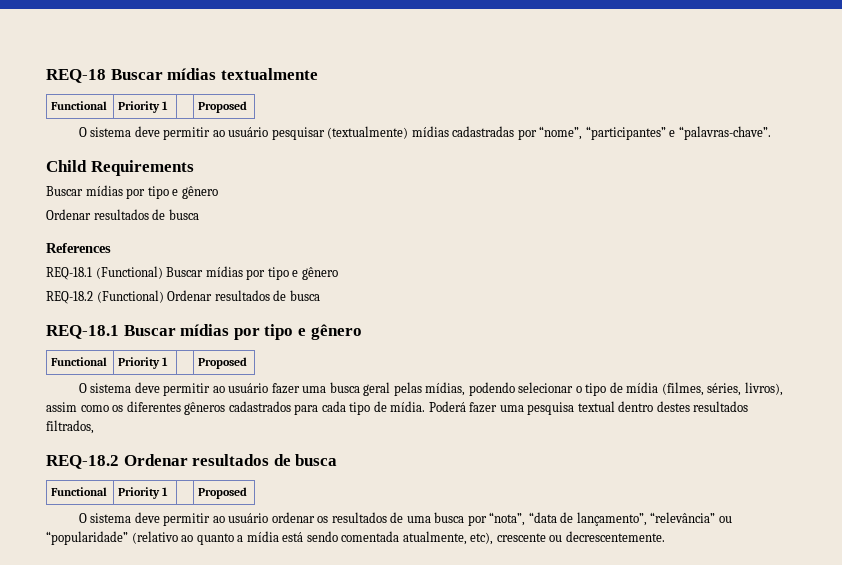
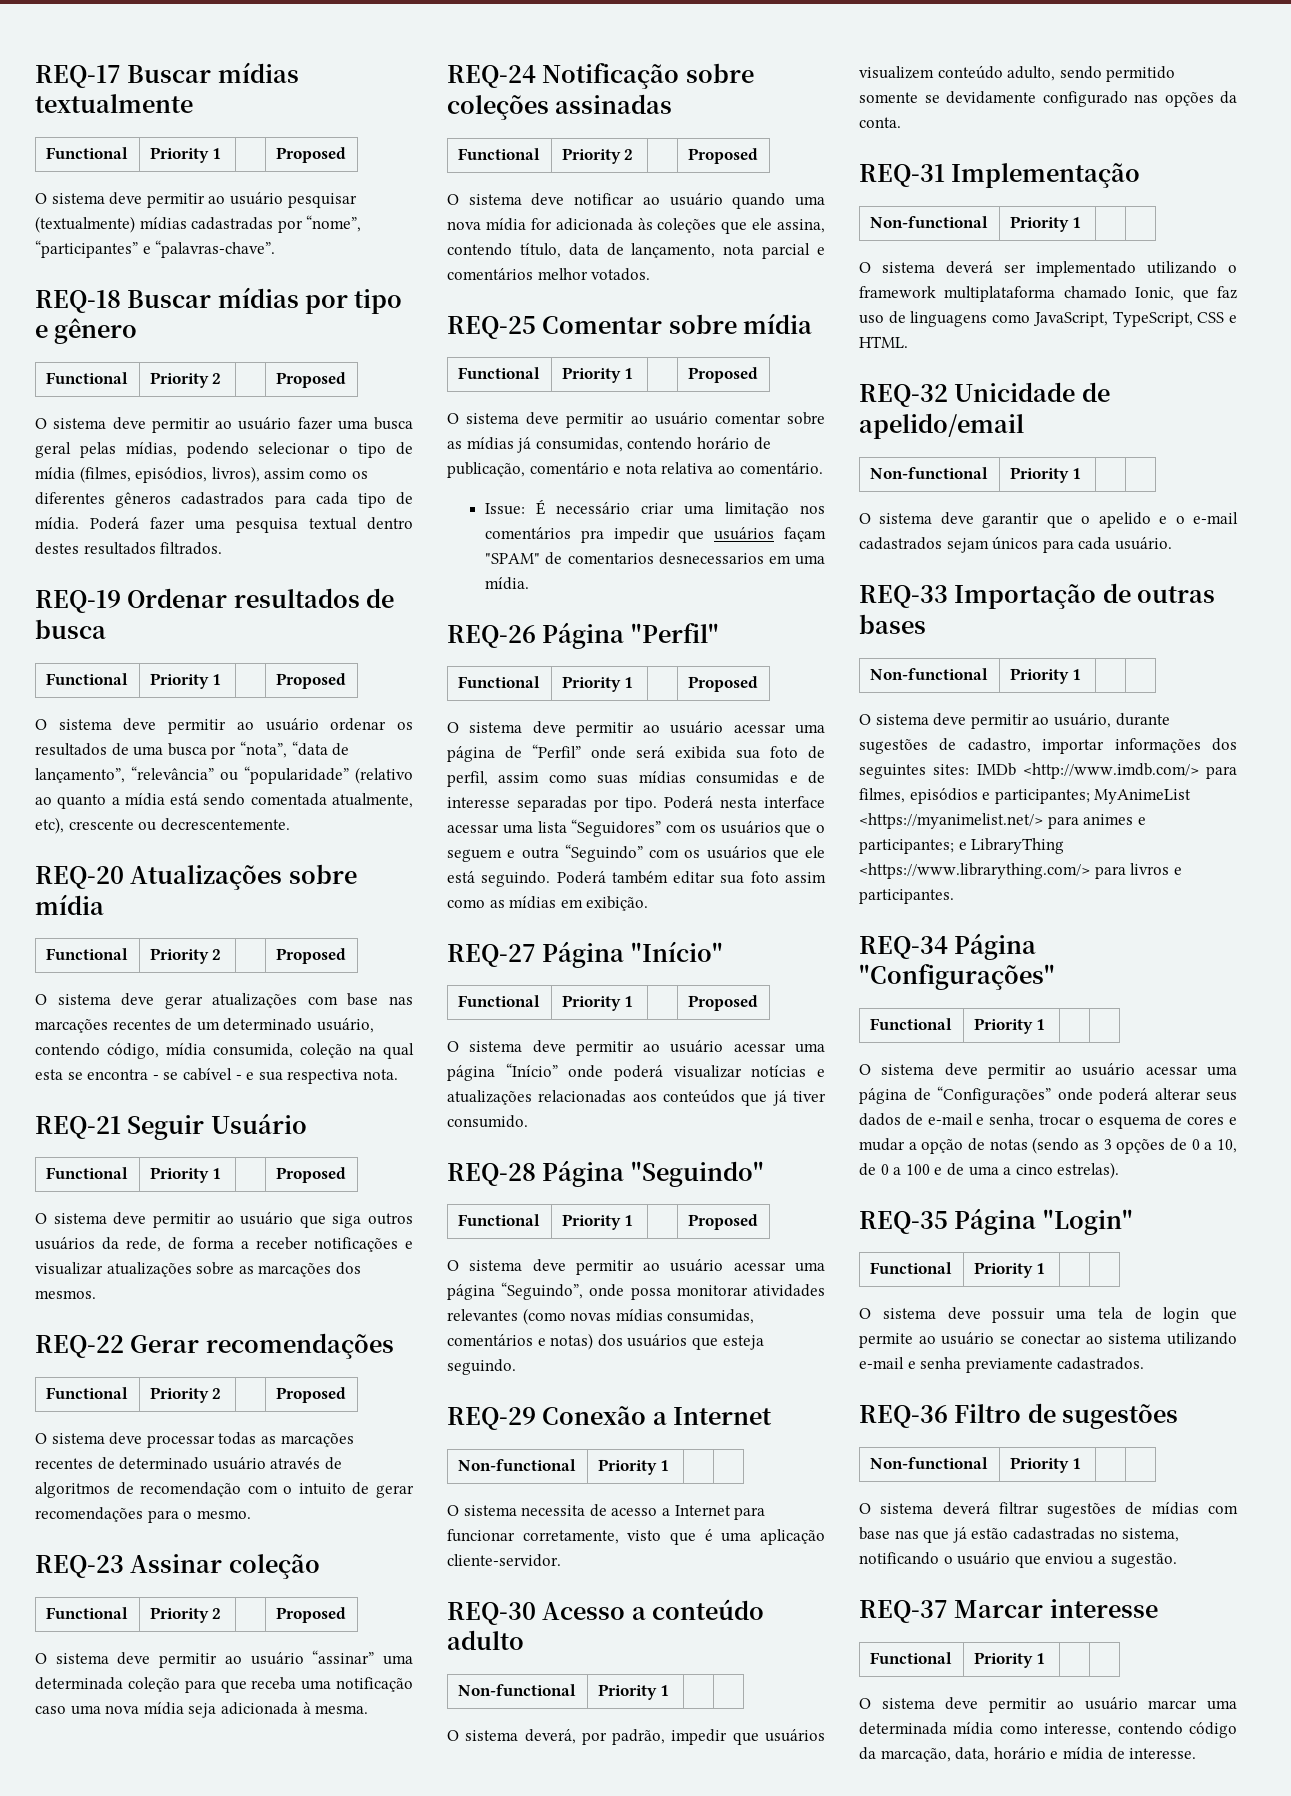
[46,69,106,83] REQ-18 -> [35,65,121,88] REQ-17
[46,160,194,176] [46,185,218,199] [46,209,199,220] [46,243,111,253] [46,266,338,280] [46,290,320,304] [46,325,119,339] Child Requirements // Buscar mídias por tipo e gênero // Ordenar resultados de busca // References // REQ-18.1 (Functional) Buscar mídias por tipo e gênero // REQ-18.2 (Functional) Ordenar resultados de busca // REQ-18.1 -> [35,290,121,313] REQ-18
[162,357,169,366] 1 -> [212,373,222,384] 2
[707,383,742,396] séries, -> [135,467,208,483] episódios,
[46,420,94,434] [46,455,119,469] filtrados, // REQ-18.2 -> [160,542,223,555] [35,590,121,613] filtrados. // REQ-19
(665, 536) none -> [35,864,357,890] [35,894,104,915] [45,948,128,960] [149,948,222,964] [275,948,346,964] [35,993,413,1009] [35,1018,374,1033] [35,1043,414,1059] [35,1068,398,1084] [35,1113,307,1140] [45,1167,128,1179] [149,1167,222,1183] [275,1167,346,1183] [35,1212,413,1228] [35,1237,413,1252] [35,1262,361,1277] [35,1290,96,1299] [35,1333,394,1359] [45,1387,128,1399] [149,1387,222,1403] [275,1387,346,1403] [35,1432,354,1448] [35,1457,342,1470] [35,1482,414,1498] [35,1507,251,1523] [35,1554,320,1579] [45,1607,128,1619] [149,1607,222,1623] [275,1607,346,1623] [35,1650,414,1668] [35,1677,413,1693] [35,1702,369,1718] [447,63,754,89] [447,94,673,120] [457,148,540,160] [561,148,634,164] [687,148,758,164] [447,193,825,209] [447,218,825,234] [447,243,825,259] [447,268,651,281] [447,313,813,339] [457,367,540,379] [561,367,634,383] [687,367,758,383] [447,412,825,428] [447,437,771,453] [447,462,823,478] [485,499,825,517] [485,527,826,543] [485,552,825,565] [485,577,530,590] [447,622,719,649] [457,676,540,688] [561,676,634,692] [687,676,758,692] [447,721,825,737] [447,744,825,762] [447,771,825,787] [447,796,825,812] [447,819,825,837] [447,844,825,862] [447,871,826,887] [447,896,649,911] [447,941,723,968] [457,995,540,1007] [561,995,634,1011] [687,995,758,1011] [447,1040,825,1056] [447,1063,825,1081] [447,1089,826,1106] [447,1115,528,1128] [447,1160,764,1187] [457,1214,540,1226] [561,1214,634,1230] [687,1214,758,1230] [447,1259,825,1275] [447,1282,825,1300] [447,1308,755,1325] [447,1333,764,1350] [447,1359,516,1375] [447,1406,773,1430] [457,1459,576,1471] [597,1459,670,1475] [447,1504,766,1520] [447,1529,825,1545] [447,1554,561,1567] [447,1599,765,1625] [447,1630,524,1650] [457,1684,576,1696] [597,1684,670,1700] [447,1729,825,1745] [859,65,1176,82] [859,91,1237,107] [859,117,901,128] [859,163,1141,188] [869,216,988,228] [1009,216,1082,232] [859,261,1237,277] [859,286,1237,302] [859,311,1237,327] [859,336,908,348] [859,382,1110,407] [859,413,1024,439] [869,467,988,479] [1009,467,1082,483] [859,512,1238,528] [859,536,1172,553] [859,583,1216,609] [859,614,926,634] [869,668,988,680] [1009,668,1082,684] [859,713,1170,729] [859,738,1237,754] [859,763,1237,779] [859,788,1192,804] [859,813,1146,829] [859,838,1065,854] [859,863,1182,879] [859,889,954,904] [859,933,1037,960] [859,964,1055,990] [869,1018,952,1030] [973,1018,1046,1034] [859,1063,1237,1079] [859,1086,1237,1104] [859,1113,1237,1129] [859,1137,1237,1154] [859,1162,1120,1179] [859,1208,1133,1235] [869,1262,952,1274] [973,1262,1046,1278] [859,1307,1237,1323] [859,1332,1237,1348] [859,1357,1145,1373] [859,1403,1179,1429] [869,1457,988,1469] [1009,1457,1082,1473] [859,1502,1238,1518] [859,1527,1180,1543] [859,1552,1177,1568] [859,1599,1158,1623] [869,1652,952,1664] [973,1652,1046,1668] [859,1697,1237,1713] [859,1722,1237,1738] [859,1747,1197,1762] // REQ-20 Atualizações sobre mídia // Functional | Priority 2 | | Proposed // O sistema deve gerar atualizações com base nas marcações recentes de um determinado usuário, contendo código, mídia consumida, coleção na qual esta se encontra - se cabível - e sua respectiva nota. // REQ-21 Seguir Usuário // Functional | Priority 1 | | Proposed // O sistema deve permitir ao usuário que siga outros usuários da rede, de forma a receber notificações e visualizar atualizações sobre as marcações dos mesmos. // REQ-22 Gerar recomendações // Functional | Priority 2 | | Proposed // O sistema deve processar todas as marcações recentes de determinado usuário através de algoritmos de recomendação com o intuito de gerar recomendações para o mesmo. // REQ-23 Assinar coleção // Functional | Priority 2 | | Proposed // O sistema deve permitir ao usuário “assinar” uma determinada coleção para que receba uma notificação caso uma nova mídia seja adicionada à mesma. // REQ-24 Notificação sobre coleções assinadas // Functional | Priority 2 | | Proposed // O sistema deve notificar ao usuário quando uma nova mídia for adicionada às coleções que ele assina, contendo título, data de lançamento, nota parcial e comentários melhor votados. // REQ-25 Comentar sobre mídia // Functional | Priority 1 | | Proposed // O sistema deve permitir ao usuário comentar sobre as mídias já consumidas, contendo horário de publicação, comentário e nota relativa ao comentário. // Issue: É necessário criar uma limitação nos comentários pra impedir que usuários façam "SPAM" de comentarios desnecessarios em uma mídia. // REQ-26 Página "Perfil" // Functional | Priority 1 | | Proposed // O sistema deve permitir ao usuário acessar uma página de “Perfil” onde será exibida sua foto de perfil, assim como suas mídias consumidas e de interesse separadas por tipo. Poderá nesta interface acessar uma lista “Seguidores” com os usuários que o seguem e outra “Seguindo” com os usuários que ele está seguindo. Poderá também editar sua foto assim como as mídias em exibição. // REQ-27 Página "Início" // Functional | Priority 1 | | Proposed // O sistema deve permitir ao usuário acessar uma página “Início” onde poderá visualizar notícias e atualizações relacionadas aos conteúdos que já tiver consumido. // REQ-28 Página "Seguindo" // Functional | Priority 1 | | Proposed // O sistema deve permitir ao usuário acessar uma página “Seguindo”, onde possa monitorar atividades relevantes (como novas mídias consumidas, comentários e notas) dos usuários que esteja seguindo. // REQ-29 Conexão a Internet // Non-functional | Priority 1 | | // O sistema necessita de acesso a Internet para funcionar corretamente, visto que é uma aplicação cliente-servidor. // REQ-30 Acesso a conteúdo adulto // Non-functional | Priority 1 | | // O sistema deverá, por padrão, impedir que usuários visualizem conteúdo adulto, sendo permitido somente se devidamente configurado nas opções da conta. // REQ-31 Implementação // Non-functional | Priority 1 | | // O sistema deverá ser implementado utilizando o framework multiplataforma chamado Ionic, que faz uso de linguagens como JavaScript, TypeScript, CSS e HTML. // REQ-32 Unicidade de apelido/email // Non-functional | Priority 1 | | // O sistema deve garantir que o apelido e o e-mail cadastrados sejam únicos para cada usuário. // REQ-33 Importação de outras bases // Non-functional | Priority 1 | | // O sistema deve permitir ao usuário, durante sugestões de cadastro, importar informações dos seguintes sites: IMDb <http://www.imdb.com/> para filmes, episódios e participantes; MyAnimeList <https://myanimelist.net/> para animes e participantes; e LibraryThing <https://www.librarything.com/> para livros e participantes. // REQ-34 Página "Configurações" // Functional | Priority 1 | | // O sistema deve permitir ao usuário acessar uma página de “Configurações” onde poderá alterar seus dados de e-mail e senha, trocar o esquema de cores e mudar a opção de notas (sendo as 3 opções de 0 a 10, de 0 a 100 e de uma a cinco estrelas). // REQ-35 Página "Login" // Functional | Priority 1 | | // O sistema deve possuir uma tela de login que permite ao usuário se conectar ao sistema utilizando e-mail e senha previamente cadastrados. // REQ-36 Filtro de sugestões // Non-functional | Priority 1 | | // O sistema deverá filtrar sugestões de mídias com base nas que já estão cadastradas no sistema, notificando o usuário que enviou a sugestão. // REQ-37 Marcar interesse // Functional | Priority 1 | | // O sistema deve permitir ao usuário marcar uma determinada mídia como interesse, contendo código da marcação, data, horário e mídia de interesse.

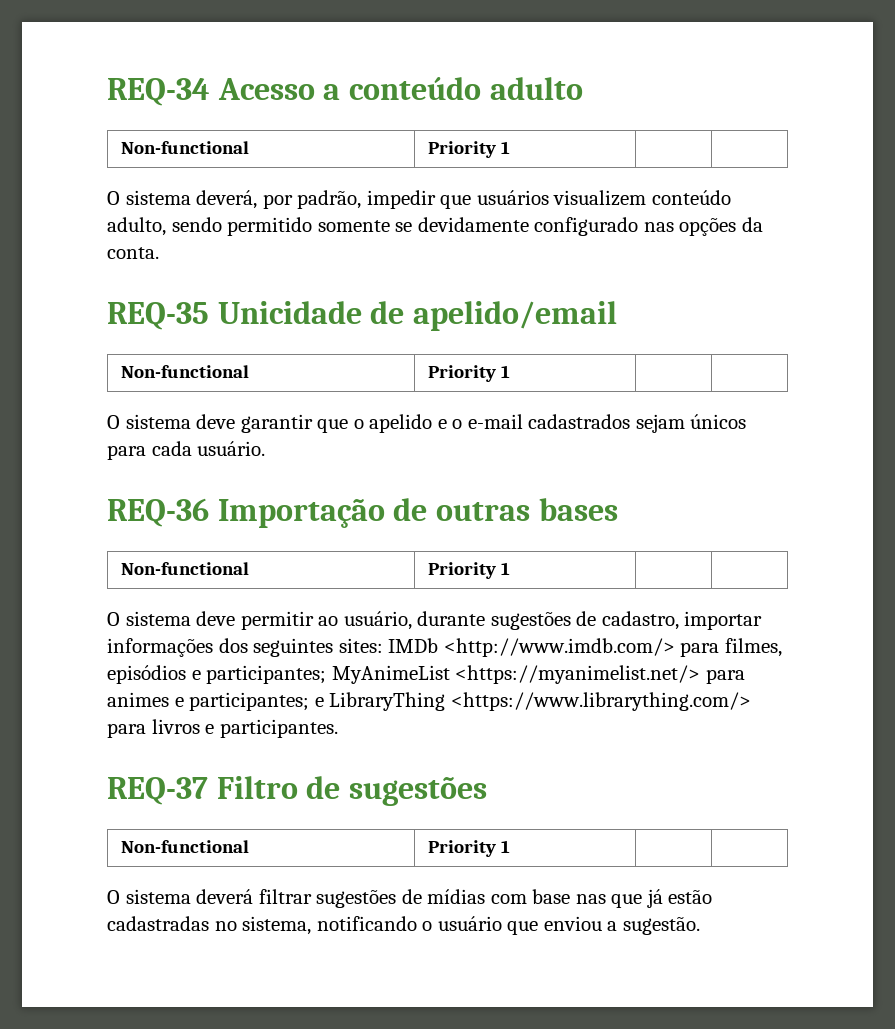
[35,62,299,88] [35,94,193,113] [45,147,128,159] [149,147,222,163] [275,147,346,163] [35,192,357,208] [35,215,362,233] [35,240,276,258] [35,287,403,314] [35,318,138,344] [45,372,128,384] [149,372,222,388] [275,372,346,388] [35,417,413,433] [35,442,413,458] [35,466,368,483] [35,492,414,508] [35,517,413,533] [35,542,223,555] [35,588,395,613] [35,619,106,639] [45,673,128,685] [149,673,222,689] [275,673,346,689] [35,718,414,734] [35,741,350,759] [35,766,413,784] [35,793,413,809] [35,817,290,834] [35,864,357,890] [35,894,104,915] [45,948,128,960] [149,948,222,964] [275,948,346,964] [35,993,413,1009] [35,1018,374,1033] [35,1043,414,1059] [35,1068,398,1084] [35,1113,307,1140] [45,1167,128,1179] [149,1167,222,1183] [275,1167,346,1183] [35,1212,413,1228] [35,1237,413,1252] [35,1262,361,1277] [35,1290,96,1299] [35,1333,394,1359] [45,1387,128,1399] [149,1387,222,1403] [275,1387,346,1403] [35,1432,354,1448] [35,1457,342,1470] [35,1482,414,1498] [35,1507,251,1523] [35,1554,320,1579] [45,1607,128,1619] [149,1607,222,1623] [275,1607,346,1623] [35,1650,414,1668] [35,1677,413,1693] [35,1702,369,1718] [447,63,754,89] [447,94,673,120] [457,148,540,160] [561,148,634,164] [687,148,758,164] [447,193,825,209] [447,218,825,234] [447,243,825,259] [447,268,651,281] [447,313,813,339] [457,367,540,379] [561,367,634,383] [687,367,758,383] [447,412,825,428] [447,437,771,453] [447,462,823,478] [485,499,825,517] [485,527,826,543] [485,552,825,565] [485,577,530,590] [447,622,719,649] [457,676,540,688] [561,676,634,692] [687,676,758,692] [447,721,825,737] [447,744,825,762] [447,771,825,787] [447,796,825,812] [447,819,825,837] [447,844,825,862] [447,871,826,887] [447,896,649,911] [447,941,723,968] [457,995,540,1007] [561,995,634,1011] [687,995,758,1011] [447,1040,825,1056] [447,1063,825,1081] [447,1089,826,1106] [447,1115,528,1128] [447,1160,764,1187] [457,1214,540,1226] [561,1214,634,1230] [687,1214,758,1230] [447,1259,825,1275] [447,1282,825,1300] [447,1308,755,1325] [447,1333,764,1350] [447,1359,516,1375] [447,1406,773,1430] [457,1459,576,1471] [597,1459,670,1475] [447,1504,766,1520] [447,1529,825,1545] [447,1554,561,1567] [447,1602,536,1625] REQ-17 Buscar mídias textualmente // Functional | Priority 1 | | Proposed // O sistema deve permitir ao usuário pesquisar (textualmente) mídias cadastradas por “nome”, “participantes” e “palavras-chave”. // REQ-18 Buscar mídias por tipo e gênero // Functional | Priority 2 | | Proposed // O sistema deve permitir ao usuário fazer uma busca geral pelas mídias, podendo selecionar o tipo de mídia (filmes, episódios, livros), assim como os diferentes gêneros cadastrados para cada tipo de mídia. Poderá fazer uma pesquisa textual dentro destes resultados filtrados. // REQ-19 Ordenar resultados de busca // Functional | Priority 1 | | Proposed // O sistema deve permitir ao usuário ordenar os resultados de uma busca por “nota”, “data de lançamento”, “relevância” ou “popularidade” (relativo ao quanto a mídia está sendo comentada atualmente, etc), crescente ou decrescentemente. // REQ-20 Atualizações sobre mídia // Functional | Priority 2 | | Proposed // O sistema deve gerar atualizações com base nas marcações recentes de um determinado usuário, contendo código, mídia consumida, coleção na qual esta se encontra - se cabível - e sua respectiva nota. // REQ-21 Seguir Usuário // Functional | Priority 1 | | Proposed // O sistema deve permitir ao usuário que siga outros usuários da rede, de forma a receber notificações e visualizar atualizações sobre as marcações dos mesmos. // REQ-22 Gerar recomendações // Functional | Priority 2 | | Proposed // O sistema deve processar todas as marcações recentes de determinado usuário através de algoritmos de recomendação com o intuito de gerar recomendações para o mesmo. // REQ-23 Assinar coleção // Functional | Priority 2 | | Proposed // O sistema deve permitir ao usuário “assinar” uma determinada coleção para que receba uma notificação caso uma nova mídia seja adicionada à mesma. // REQ-24 Notificação sobre coleções assinadas // Functional | Priority 2 | | Proposed // O sistema deve notificar ao usuário quando uma nova mídia for adicionada às coleções que ele assina, contendo título, data de lançamento, nota parcial e comentários melhor votados. // REQ-25 Comentar sobre mídia // Functional | Priority 1 | | Proposed // O sistema deve permitir ao usuário comentar sobre as mídias já consumidas, contendo horário de publicação, comentário e nota relativa ao comentário. // Issue: É necessário criar uma limitação nos comentários pra impedir que usuários façam "SPAM" de comentarios desnecessarios em uma mídia. // REQ-26 Página "Perfil" // Functional | Priority 1 | | Proposed // O sistema deve permitir ao usuário acessar uma página de “Perfil” onde será exibida sua foto de perfil, assim como suas mídias consumidas e de interesse separadas por tipo. Poderá nesta interface acessar uma lista “Seguidores” com os usuários que o seguem e outra “Seguindo” com os usuários que ele está seguindo. Poderá também editar sua foto assim como as mídias em exibição. // REQ-27 Página "Início" // Functional | Priority 1 | | Proposed // O sistema deve permitir ao usuário acessar uma página “Início” onde poderá visualizar notícias e atualizações relacionadas aos conteúdos que já tiver consumido. // REQ-28 Página "Seguindo" // Functional | Priority 1 | | Proposed // O sistema deve permitir ao usuário acessar uma página “Seguindo”, onde possa monitorar atividades relevantes (como novas mídias consumidas, comentários e notas) dos usuários que esteja seguindo. // REQ-29 Conexão a Internet // Non-functional | Priority 1 | | // O sistema necessita de acesso a Internet para funcionar corretamente, visto que é uma aplicação cliente-servidor. // REQ-30 -> [107,78,210,106] REQ-34
[859,163,1141,188] [869,216,988,228] [1009,216,1082,232] [859,261,1237,277] [859,286,1237,302] [859,311,1237,327] [859,336,908,348] [859,384,948,407] REQ-31 Implementação // Non-functional | Priority 1 | | // O sistema deverá ser implementado utilizando o framework multiplataforma chamado Ionic, que faz uso de linguagens como JavaScript, TypeScript, CSS e HTML. // REQ-32 -> [107,302,209,330] REQ-35
[859,585,948,608] REQ-33 -> [107,498,209,527] REQ-36
[859,933,1037,960] [859,964,1055,990] [869,1018,952,1030] [973,1018,1046,1034] [859,1063,1237,1079] [859,1086,1237,1104] [859,1113,1237,1129] [859,1137,1237,1154] [859,1162,1120,1179] [859,1208,1133,1235] [869,1262,952,1274] [973,1262,1046,1278] [859,1307,1237,1323] [859,1332,1237,1348] [859,1357,1145,1373] [859,1405,948,1428] REQ-34 Página "Configurações" // Functional | Priority 1 | | // O sistema deve permitir ao usuário acessar uma página de “Configurações” onde poderá alterar seus dados de e-mail e senha, trocar o esquema de cores e mudar a opção de notas (sendo as 3 opções de 0 a 10, de 0 a 100 e de uma a cinco estrelas). // REQ-35 Página "Login" // Functional | Priority 1 | | // O sistema deve possuir uma tela de login que permite ao usuário se conectar ao sistema utilizando e-mail e senha previamente cadastrados. // REQ-36 -> [107,777,208,805] REQ-37
[859,1599,1158,1623] [869,1652,952,1664] [973,1652,1046,1668] [859,1697,1237,1713] [859,1722,1237,1738] [859,1747,1197,1762] // REQ-37 Marcar interesse // Functional | Priority 1 | | // O sistema deve permitir ao usuário marcar uma determinada mídia como interesse, contendo código da marcação, data, horário e mídia de interesse. -> (700, 925) none

